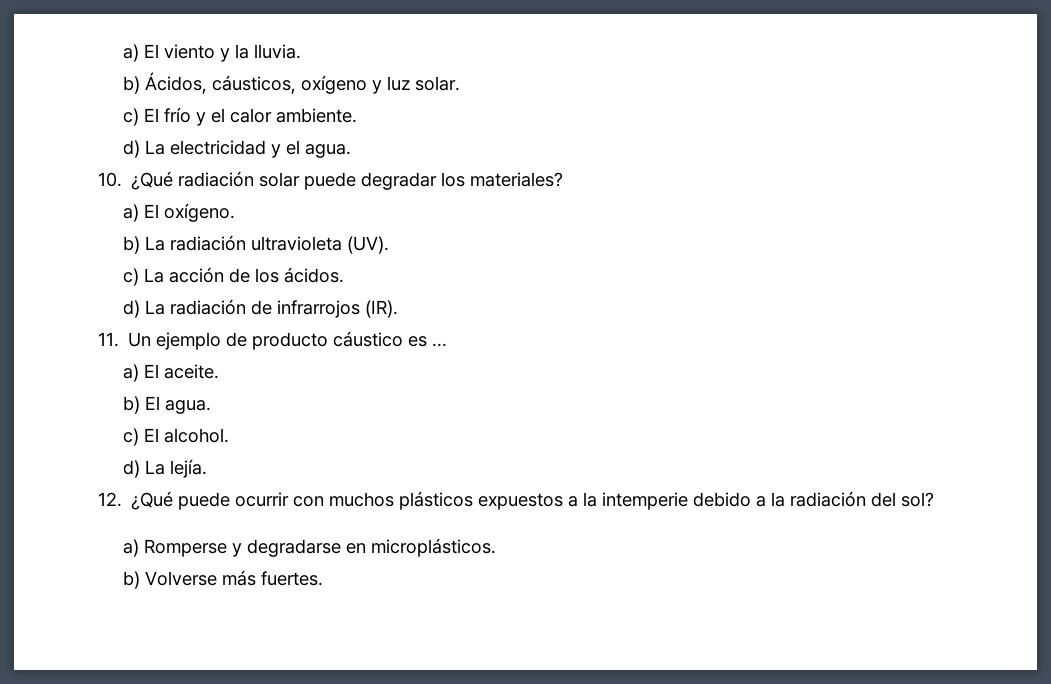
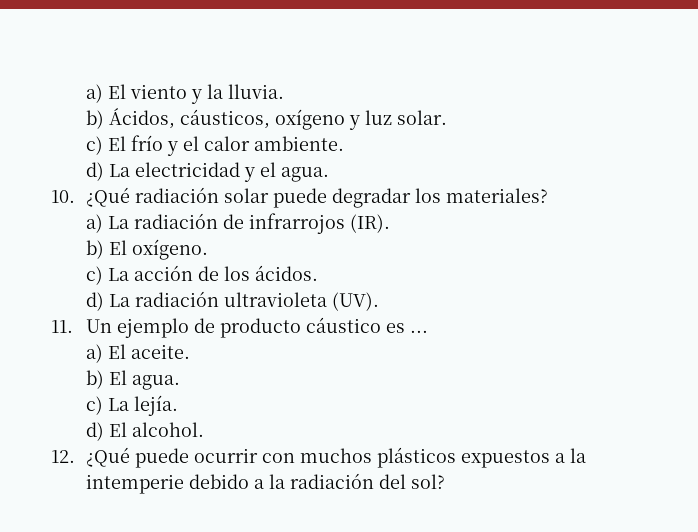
[144,203,236,222] [123,235,390,254] El oxígeno. // b) La radiación ultravioleta (UV). -> [107,213,390,234] [85,239,208,260] La radiación de infrarrojos (IR). // b) El oxígeno.
[251,300,399,318] de infrarrojos (IR). -> [223,292,379,311] ultravioleta (UV).
(140, 437) none -> [107,395,178,416] [85,422,104,441] La lejía. // d)
[123,459,208,478] // d) La lejía. -> (204, 429) none
[123,538,497,557] [123,570,324,589] // a) Romperse y degradarse en microplásticos. // b) Volverse más fuertes. -> (445, 481) none

